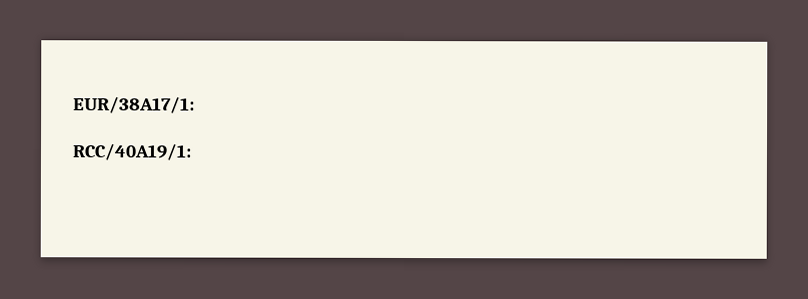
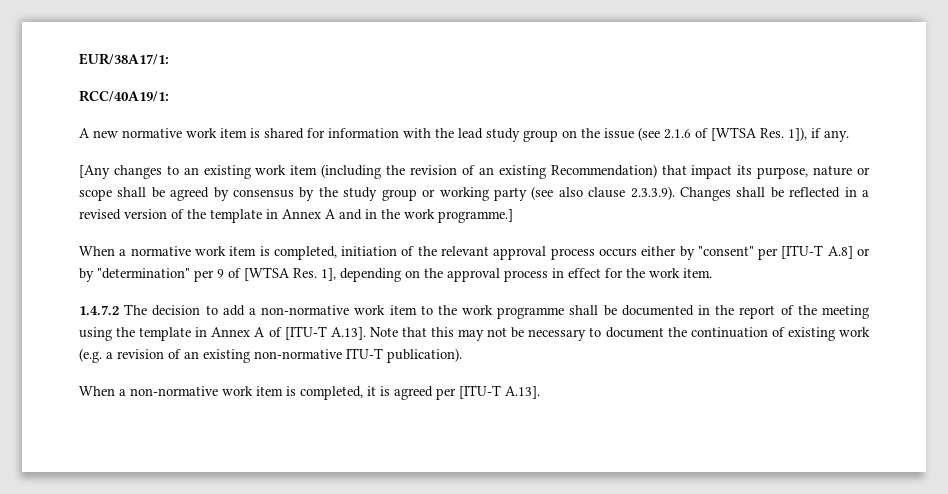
(192, 152) none -> [79,127,849,142] [79,164,871,179] [79,186,869,201] [79,209,513,223] [79,245,870,260] [79,267,712,282] [79,304,869,319] [79,326,870,341] [79,348,462,363] [79,385,540,400] // A new normative work item is shared for information with the lead study group on the issue (see 2.1.6 of [WTSA Res. 1]), if any. // [Any changes to an existing work item (including the revision of an existing Recommendation) that impact its purpose, nature or scope shall be agreed by consensus by the study group or working party (see also clause 2.3.3.9). Changes shall be reflected in a revised version of the template in Annex A and in the work programme.] // When a normative work item is completed, initiation of the relevant approval process occurs either by "consent" per [ITU-T A.8] or by "determination" per 9 of [WTSA Res. 1], depending on the approval process in effect for the work item. // 1.4.7.2 The decision to add a non-normative work item to the work programme shall be documented in the report of the meeting using the template in Annex A of [ITU-T A.13]. Note that this may not be necessary to document the continuation of existing work (e.g. a revision of an existing non-normative ITU-T publication). // When a non-normative work item is completed, it is agreed per [ITU-T A.13].

